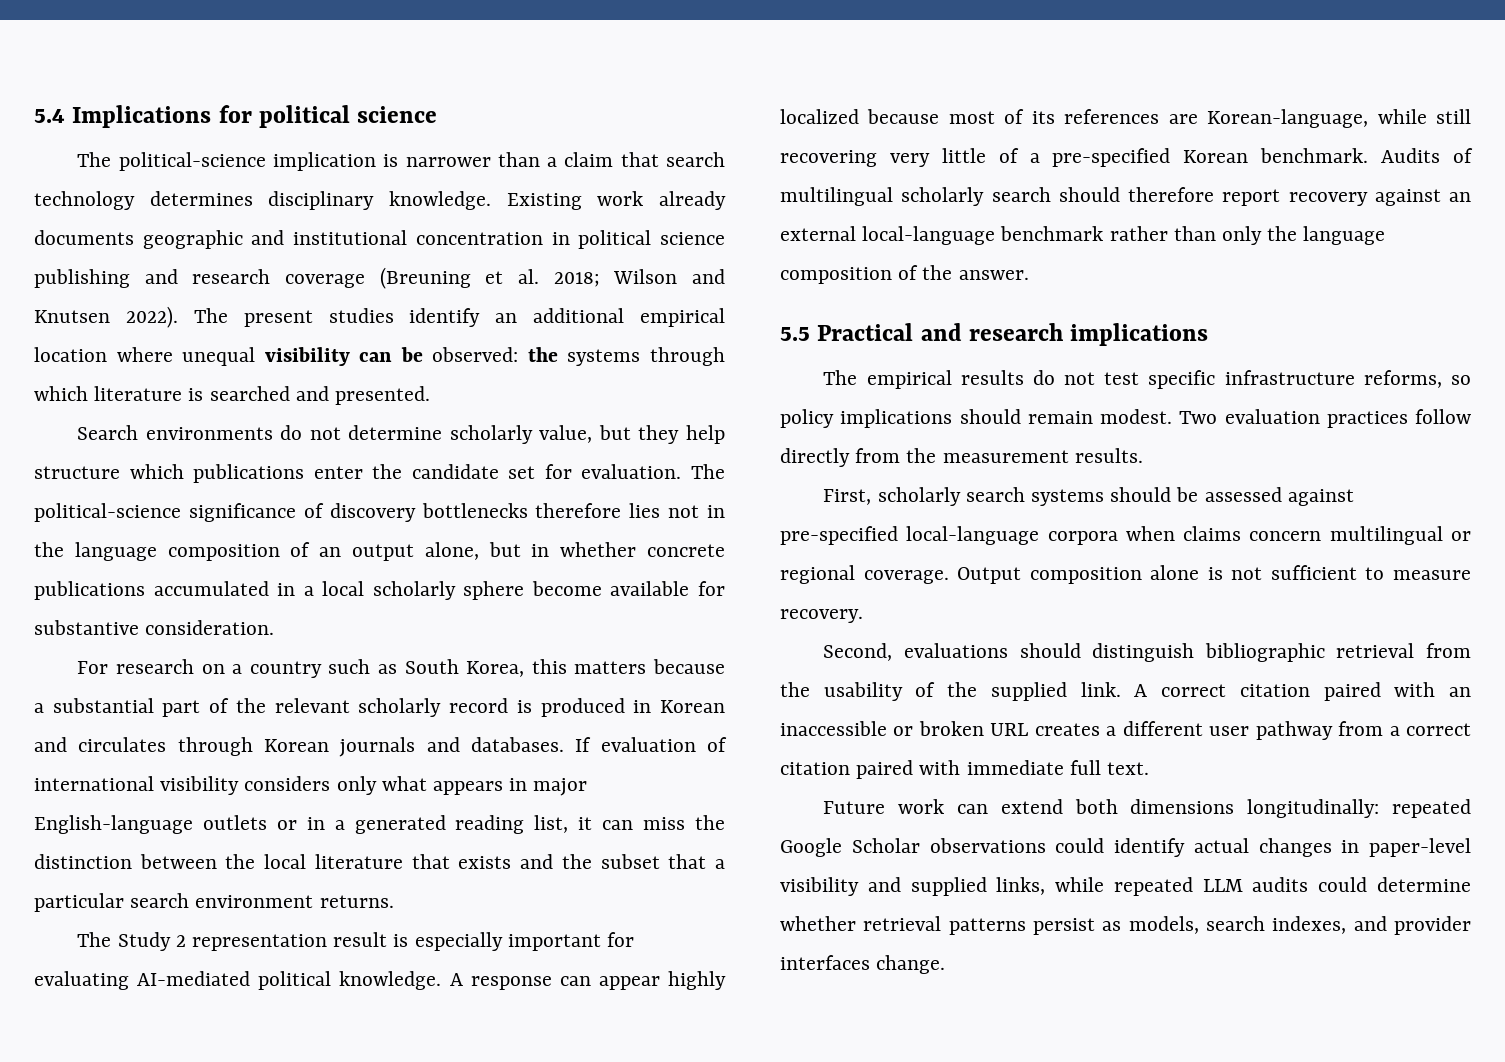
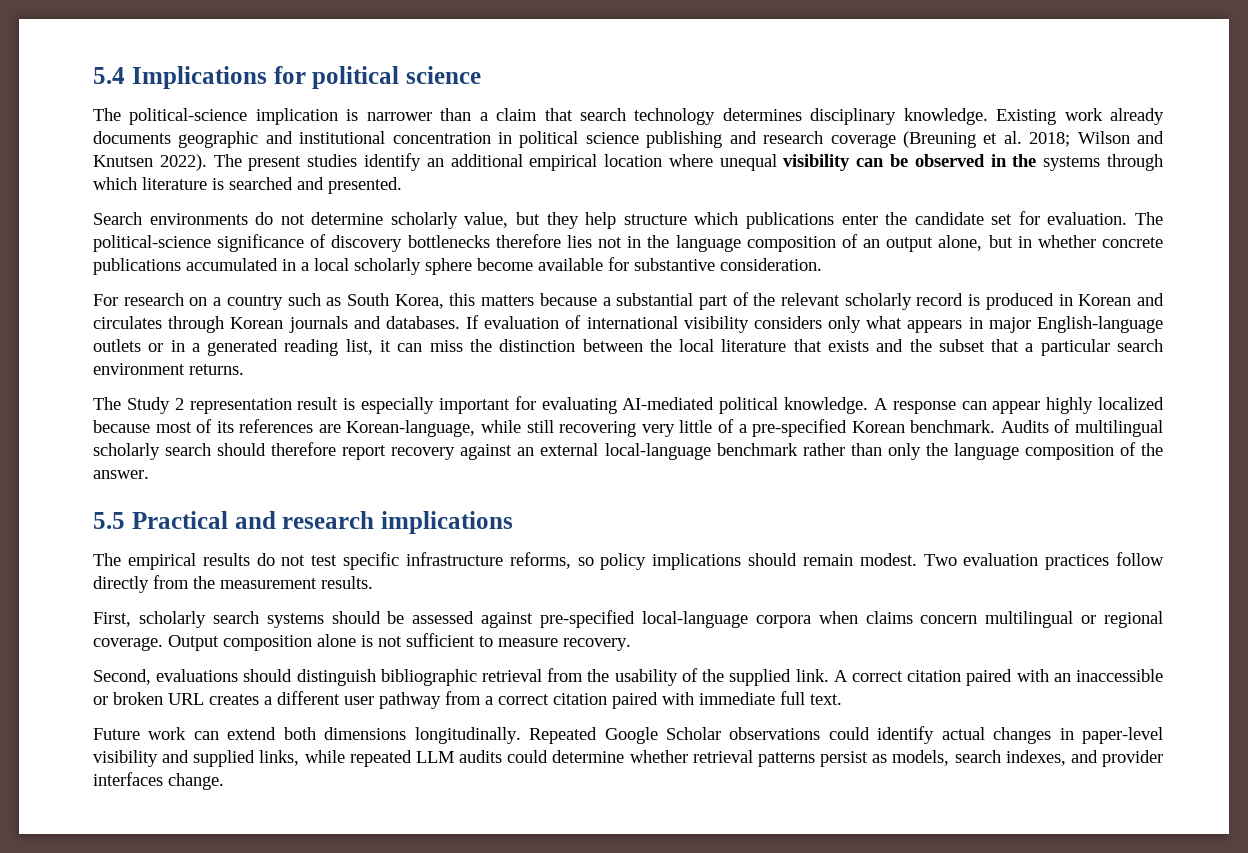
[432,347,519,362] observed: -> [914,154,1007,167] observed in
[1247,799,1471,818] longitudinally: repeated -> [414,727,598,744] longitudinally. Repeated

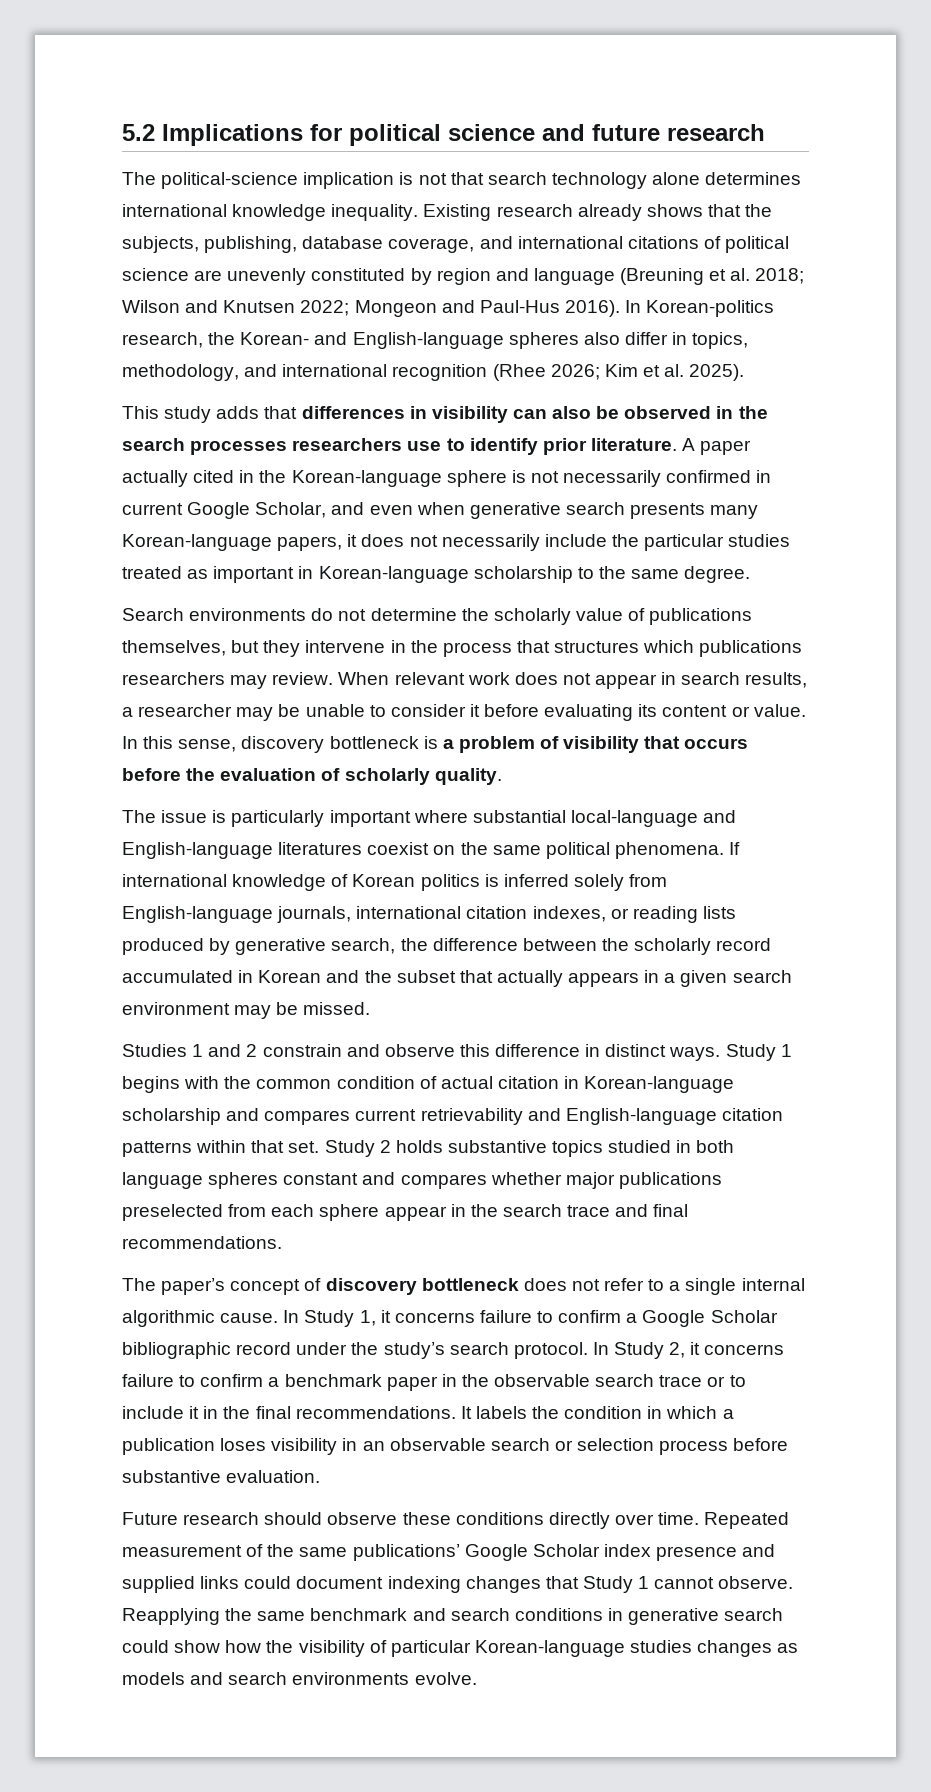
[93,67,125,84] 5.4 -> [122,124,155,141] 5.2
(481, 75) none -> [542,124,765,141] and future research
[366,108,1164,125] [93,131,896,148] narrower than a claim that search technology determines disciplinary knowledge. Existing work already documents geographic and institutional concentration in political science publishing and research coverage -> [418,172,802,189] [122,204,773,221] [122,236,790,253] [122,268,615,285] not that search technology alone determines international knowledge inequality. Existing research already shows that the subjects, publishing, database coverage, and international citations of political science are unevenly constituted by region and language
[159,153,777,171] 2022). The present studies identify an additional empirical location where unequal -> [300,300,775,317] [122,332,749,349] [122,364,745,381] [122,406,427,423] 2022; Mongeon and Paul-Hus 2016). In Korean-politics research, the Korean- and English-language spheres also differ in topics, methodology, and international recognition (Rhee 2026; Kim et al. 2025). // This study adds that differences in
(885, 162) none -> [552,406,592,419] also
[1043,154,1163,171] [93,177,402,194] systems through which literature is searched and presented. -> [122,438,752,455] [122,470,772,487] [122,502,759,519] [122,534,791,551] [122,566,751,583] search processes researchers use to identify prior literature. A paper actually cited in the Korean-language sphere is not necessarily confirmed in current Google Scholar, and even when generative search presents many Korean-language papers, it does not necessarily include the particular studies treated as important in Korean-language scholarship to the same degree.
[390,211,1163,229] [93,234,1163,252] [93,257,822,275] [93,292,1165,310] [93,315,1163,333] [93,339,1163,356] [93,363,244,375] [93,396,1165,414] [93,419,1163,437] [93,442,1163,460] [93,470,149,479] [93,511,513,534] [93,552,1165,570] [93,575,373,593] [93,610,1163,628] [93,633,631,651] [93,668,1163,686] [93,691,842,709] [93,726,1163,744] [93,750,1163,767] [93,772,224,790] scholarly value, but they help structure which publications enter the candidate set for evaluation. The political-science significance of discovery bottlenecks therefore lies not in the language composition of an output alone, but in whether concrete publications accumulated in a local scholarly sphere become available for substantive consideration. // For research on a country such as South Korea, this matters because a substantial part of the relevant scholarly record is produced in Korean and circulates through Korean journals and databases. If evaluation of international visibility considers only what appears in major English-language outlets or in a generated reading list, it can miss the distinction between the local literature that exists and the subset that a particular search environment returns. // The Study 2 representation result is especially important for evaluating AI-mediated political knowledge. A response can appear highly localized because most of its references are Korean-language, while still recovering very little of a pre-specified Korean benchmark. Audits of multilingual scholarly search should therefore report recovery against an external local-language benchmark rather than only the language composition of the answer. // 5.5 Practical and research implications // The empirical results do not test specific infrastructure reforms, so policy implications should remain modest. Two evaluation practices follow directly from the measurement results. // First, scholarly search systems should be assessed against pre-specified local-language corpora when claims concern multilingual or regional coverage. Output composition alone is not sufficient to measure recovery. // Second, evaluations should distinguish bibliographic retrieval from the usability of the supplied link. A correct citation paired with an inaccessible or broken URL creates a different user pathway from a correct citation paired with immediate full text. // Future work can extend both dimensions longitudinally. Repeated Google Scholar observations could identify actual changes in paper-level visibility and supplied links, while repeated LLM audits could determine whether retrieval patterns persist as models, search indexes, and provider interfaces change. -> [461,608,753,625] [122,640,803,657] [122,672,808,689] [122,704,806,721] [122,736,749,753] [122,768,502,785] [122,810,737,827] [122,842,741,859] [122,874,668,891] [122,906,736,923] [122,938,772,955] [122,970,792,987] [122,1002,371,1019] [122,1044,792,1061] [122,1076,735,1093] [122,1108,783,1125] [122,1140,735,1157] [122,1172,722,1189] [122,1204,689,1221] [122,1236,282,1249] [122,1278,805,1295] [122,1310,778,1327] [122,1342,785,1359] [122,1374,746,1391] [122,1406,734,1419] [122,1438,789,1455] [122,1470,321,1483] [122,1512,790,1529] [122,1544,776,1561] [122,1576,794,1593] [122,1608,784,1625] [122,1640,799,1657] [122,1672,477,1685] the scholarly value of publications themselves, but they intervene in the process that structures which publications researchers may review. When relevant work does not appear in search results, a researcher may be unable to consider it before evaluating its content or value. In this sense, discovery bottleneck is a problem of visibility that occurs before the evaluation of scholarly quality. // The issue is particularly important where substantial local-language and English-language literatures coexist on the same political phenomena. If international knowledge of Korean politics is inferred solely from English-language journals, international citation indexes, or reading lists produced by generative search, the difference between the scholarly record accumulated in Korean and the subset that actually appears in a given search environment may be missed. // Studies 1 and 2 constrain and observe this difference in distinct ways. Study 1 begins with the common condition of actual citation in Korean-language scholarship and compares current retrievability and English-language citation patterns within that set. Study 2 holds substantive topics studied in both language spheres constant and compares whether major publications preselected from each sphere appear in the search trace and final recommendations. // The paper’s concept of discovery bottleneck does not refer to a single internal algorithmic cause. In Study 1, it concerns failure to confirm a Google Scholar bibliographic record under the study’s search protocol. In Study 2, it concerns failure to confirm a benchmark paper in the observable search trace or to include it in the final recommendations. It labels the condition in which a publication loses visibility in an observable search or selection process before substantive evaluation. // Future research should observe these conditions directly over time. Repeated measurement of the same publications’ Google Scholar index presence and supplied links could document indexing changes that Study 1 cannot observe. Reapplying the same benchmark and search conditions in generative search could show how the visibility of particular Korean-language studies changes as models and search environments evolve.

